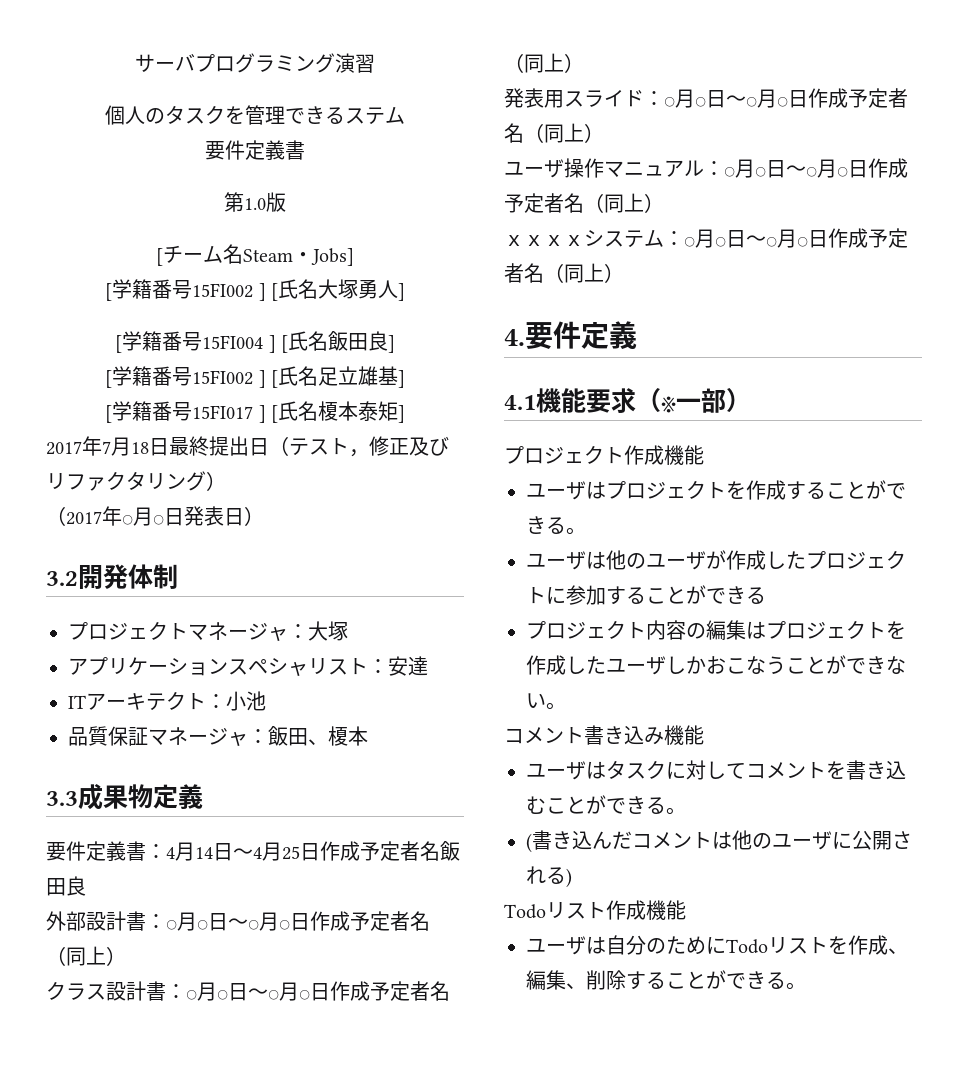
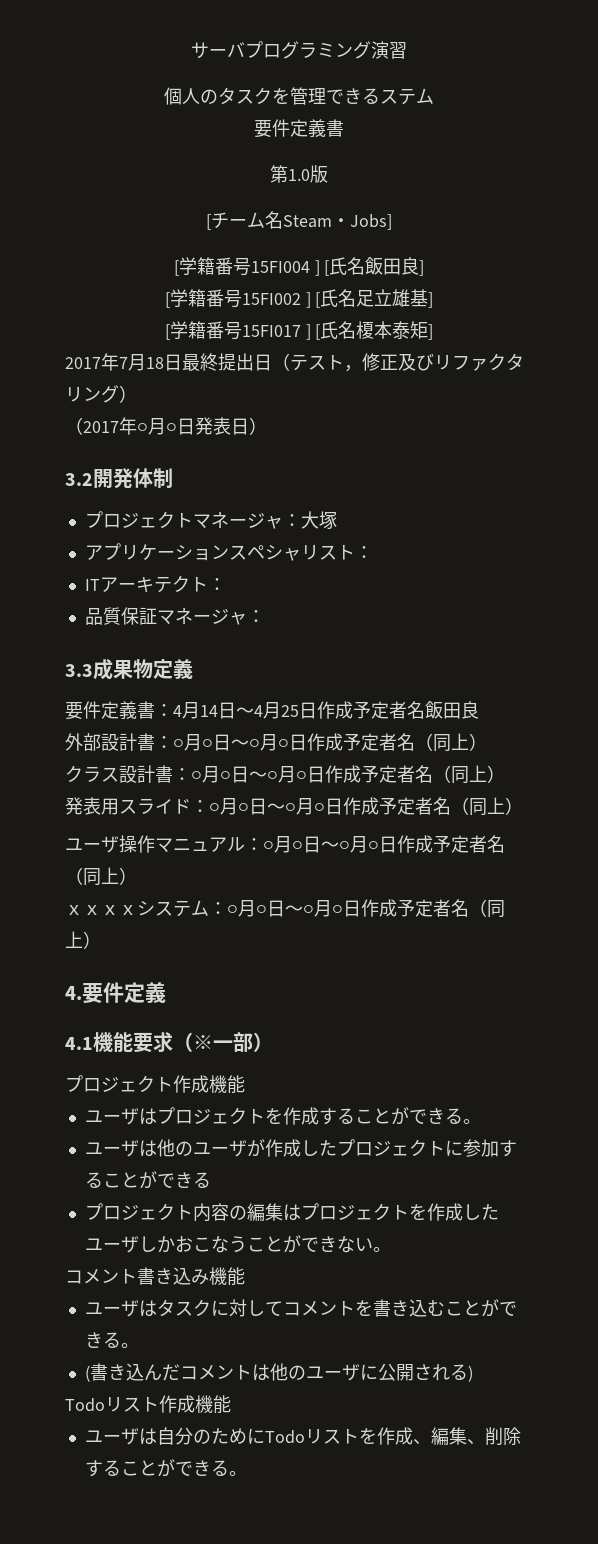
[105,279,405,301] // [学籍番号15FI002 ] [氏名大塚勇人] -> (392, 222) none
[388,656,428,676] 安達 -> (373, 552) none
[226,691,266,711] 小池 -> (226, 584) none
[268,726,368,746] 飯田、榎本 -> (265, 616) none

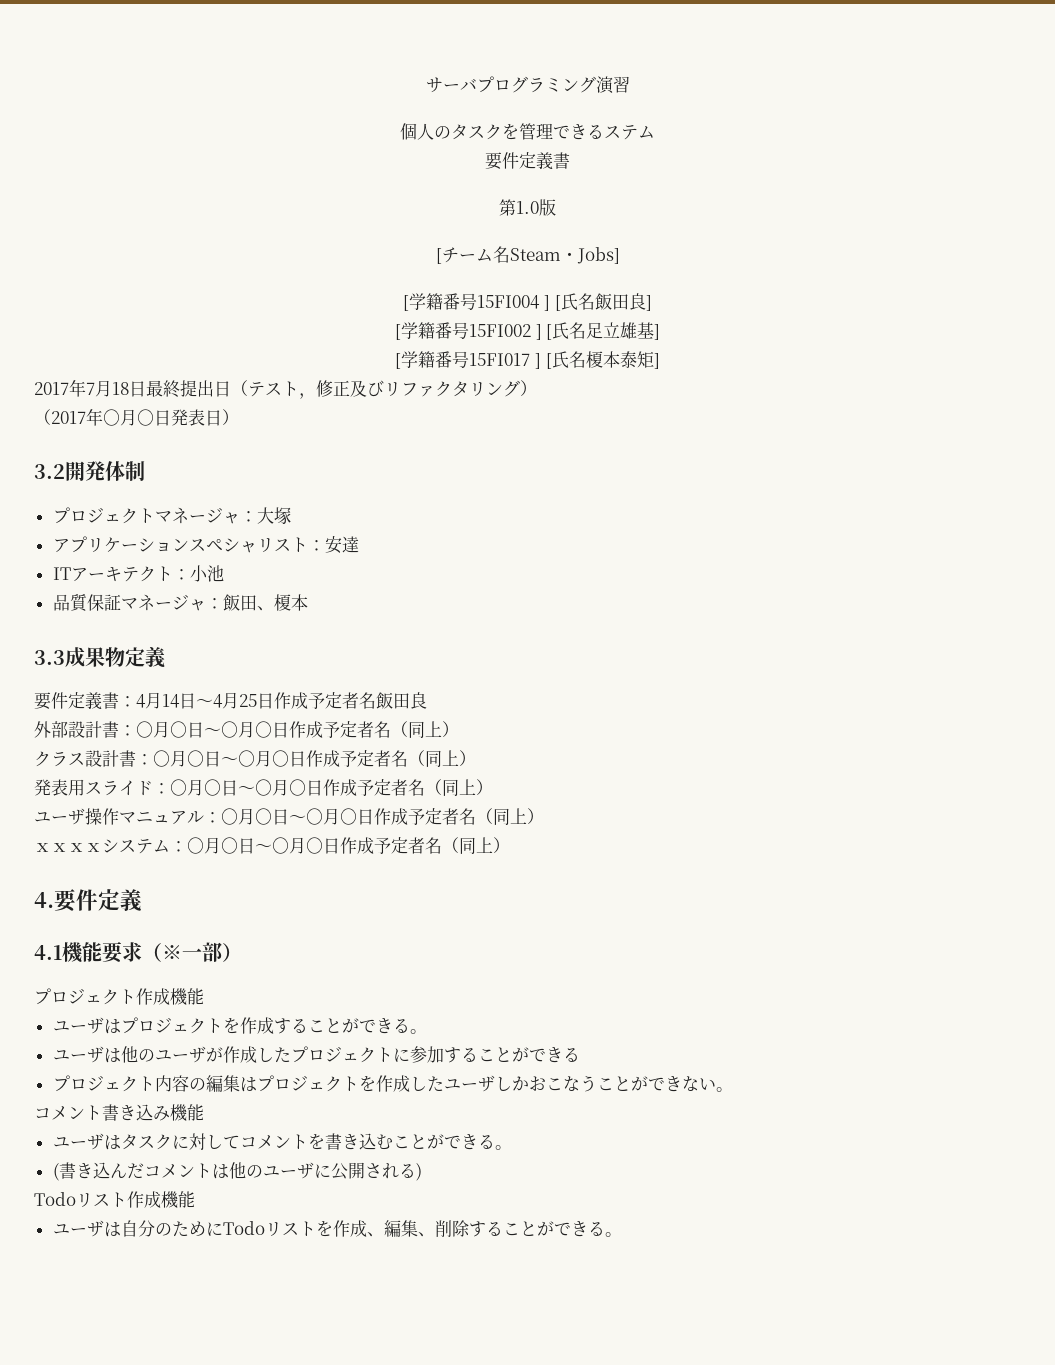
(373, 552) none -> [324,536,359,554] 安達
(226, 584) none -> [189,565,224,582] 小池
(265, 616) none -> [222,594,308,611] 飯田、榎本

